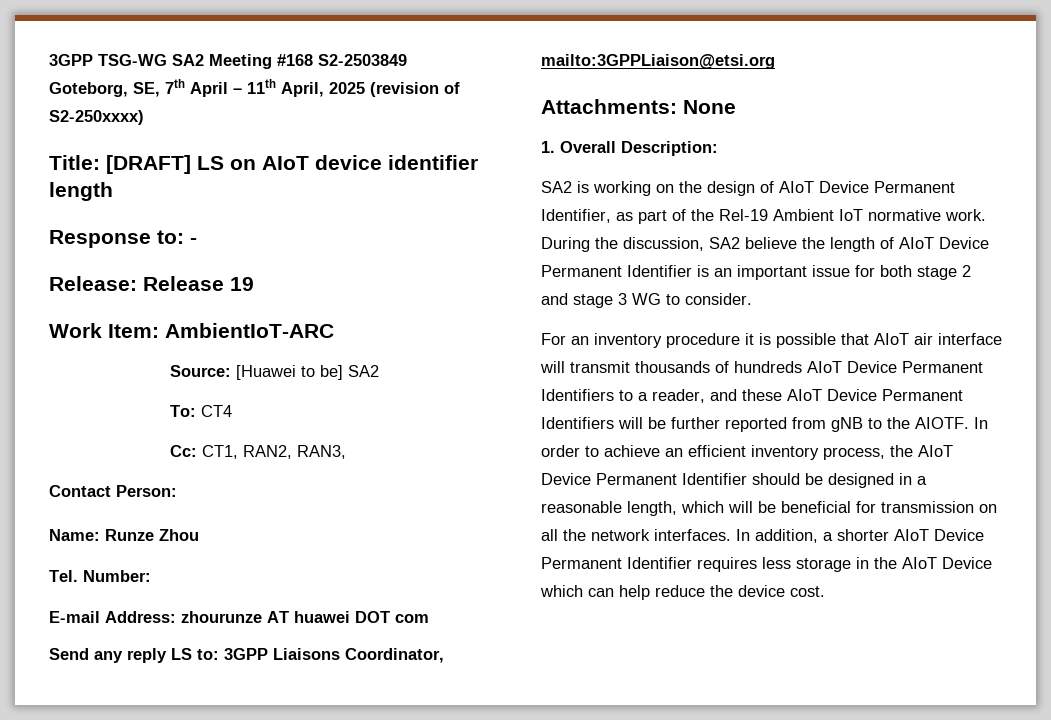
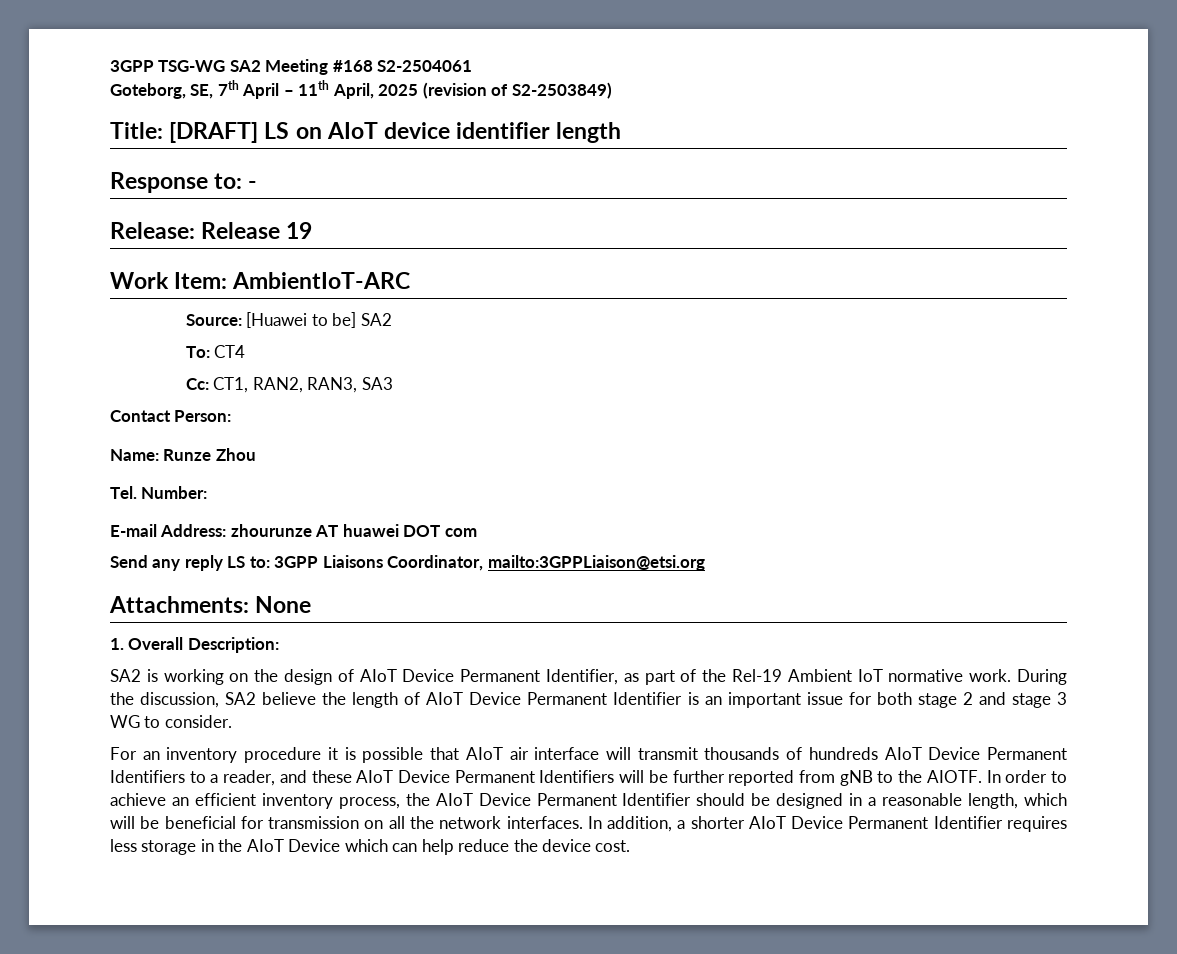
[318,54,407,66] S2-2503849 -> [377,60,473,72] S2-2504061
[49,110,144,125] S2-250xxxx) -> [511,82,612,99] S2-2503849)
(347, 452) none -> [361,377,393,390] SA3

